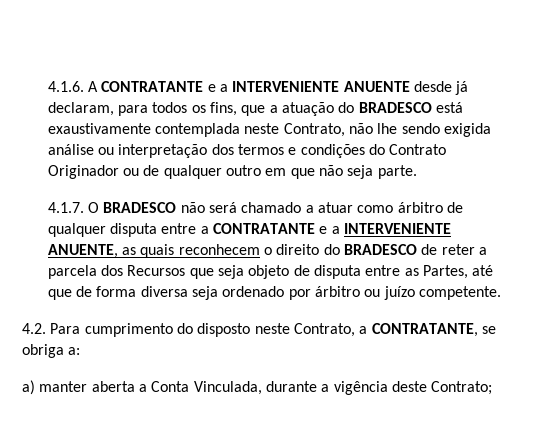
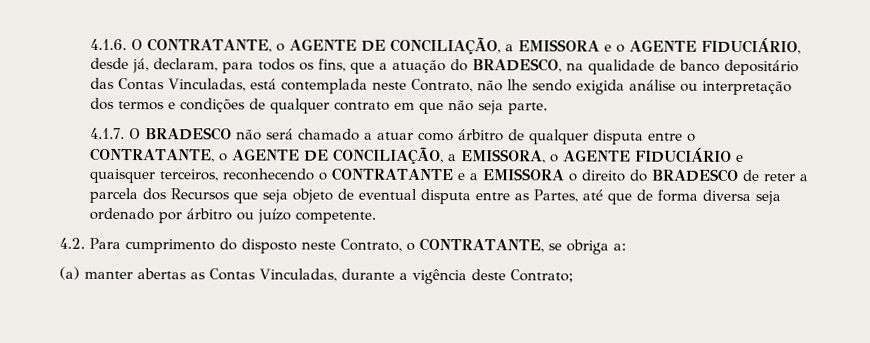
[87,81,469,95] A CONTRATANTE e a INTERVENIENTE ANUENTE desde já -> [130,36,801,55] [89,57,149,74] O CONTRATANTE, o AGENTE DE CONCILIAÇÃO, a EMISSORA e o AGENTE FIDUCIÁRIO, desde já,
[358,102,463,113] [47,123,151,134] BRADESCO está exaustivamente -> [471,58,799,76] [89,77,277,92] BRADESCO, na qualidade de banco depositário das Contas Vinculadas, está
[368,144,447,155] [47,165,261,179] do Contrato Originador ou de qualquer outro -> [248,98,390,114] de qualquer contrato
[200,223,451,234] [47,244,260,258] a CONTRATANTE e a INTERVENIENTE ANUENTE, as quais reconhecem -> [686,133,696,142] [89,146,744,165] [88,167,565,184] o CONTRATANTE, o AGENTE DE CONCILIAÇÃO, a EMISSORA, o AGENTE FIDUCIÁRIO e quaisquer terceiros, reconhecendo o CONTRATANTE e a EMISSORA
(310, 270) none -> [357,188,417,200] eventual
[359,326,368,334] a -> [406,242,415,251] o
[22,380,262,395] a) manter aberta a Conta Vinculada, -> [59,266,337,282] (a) manter abertas as Contas Vinculadas,

